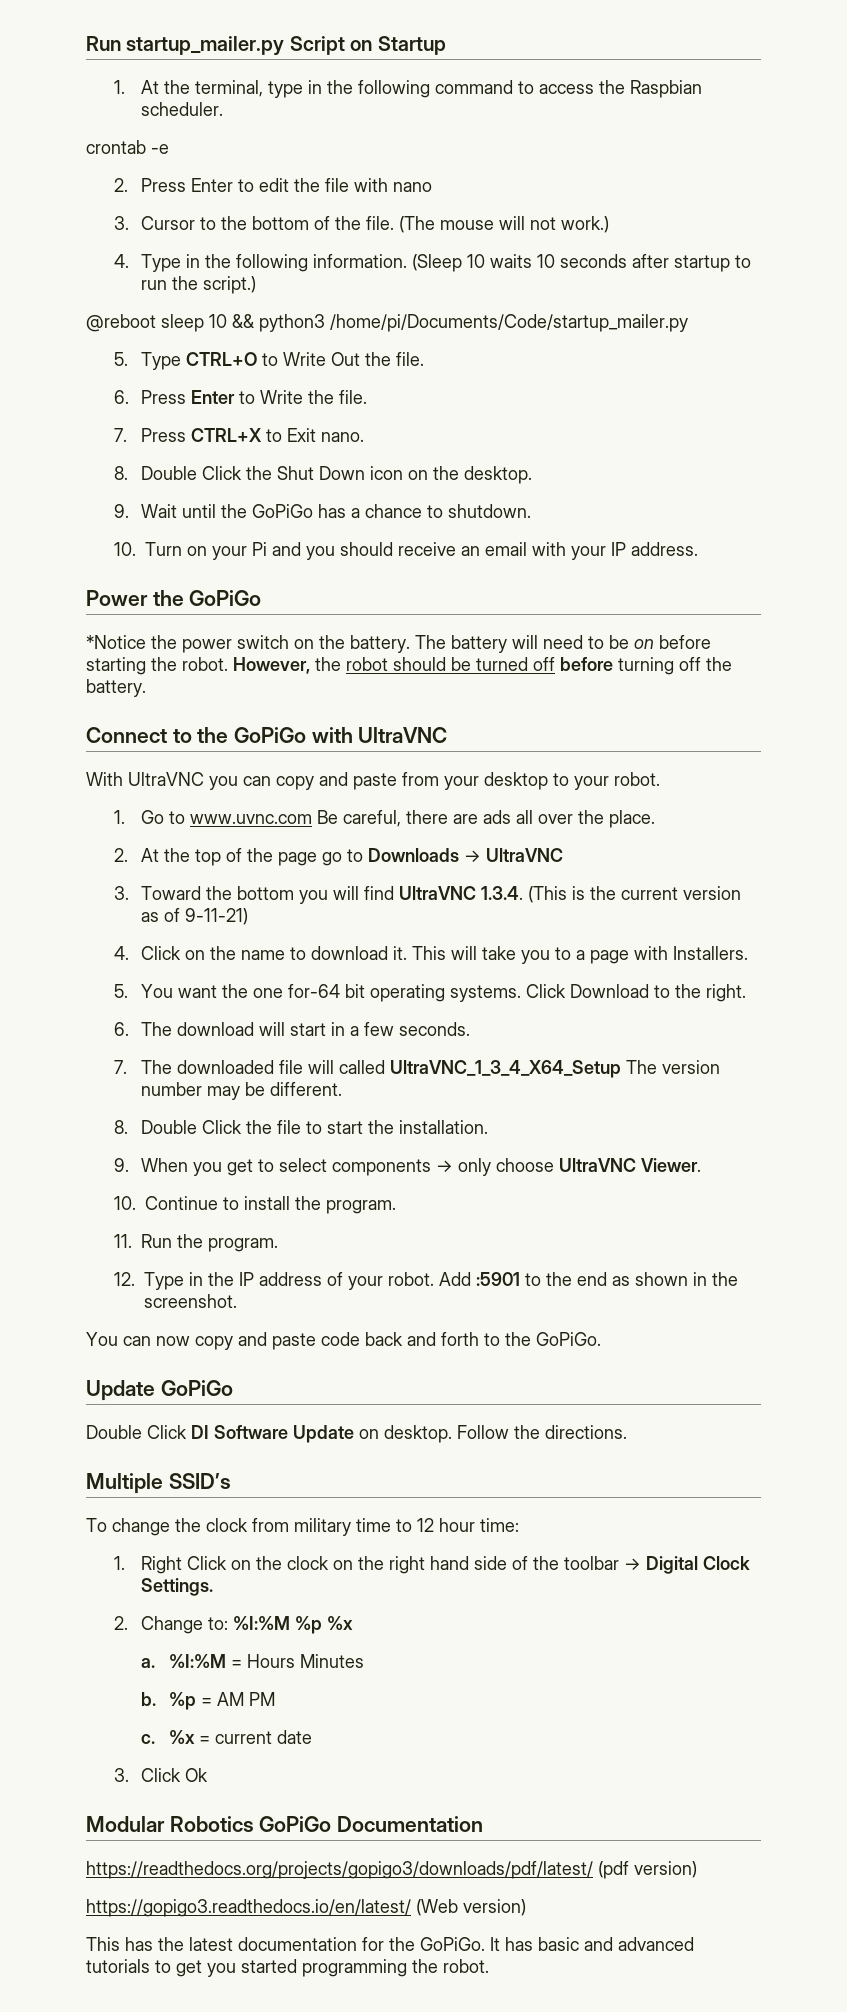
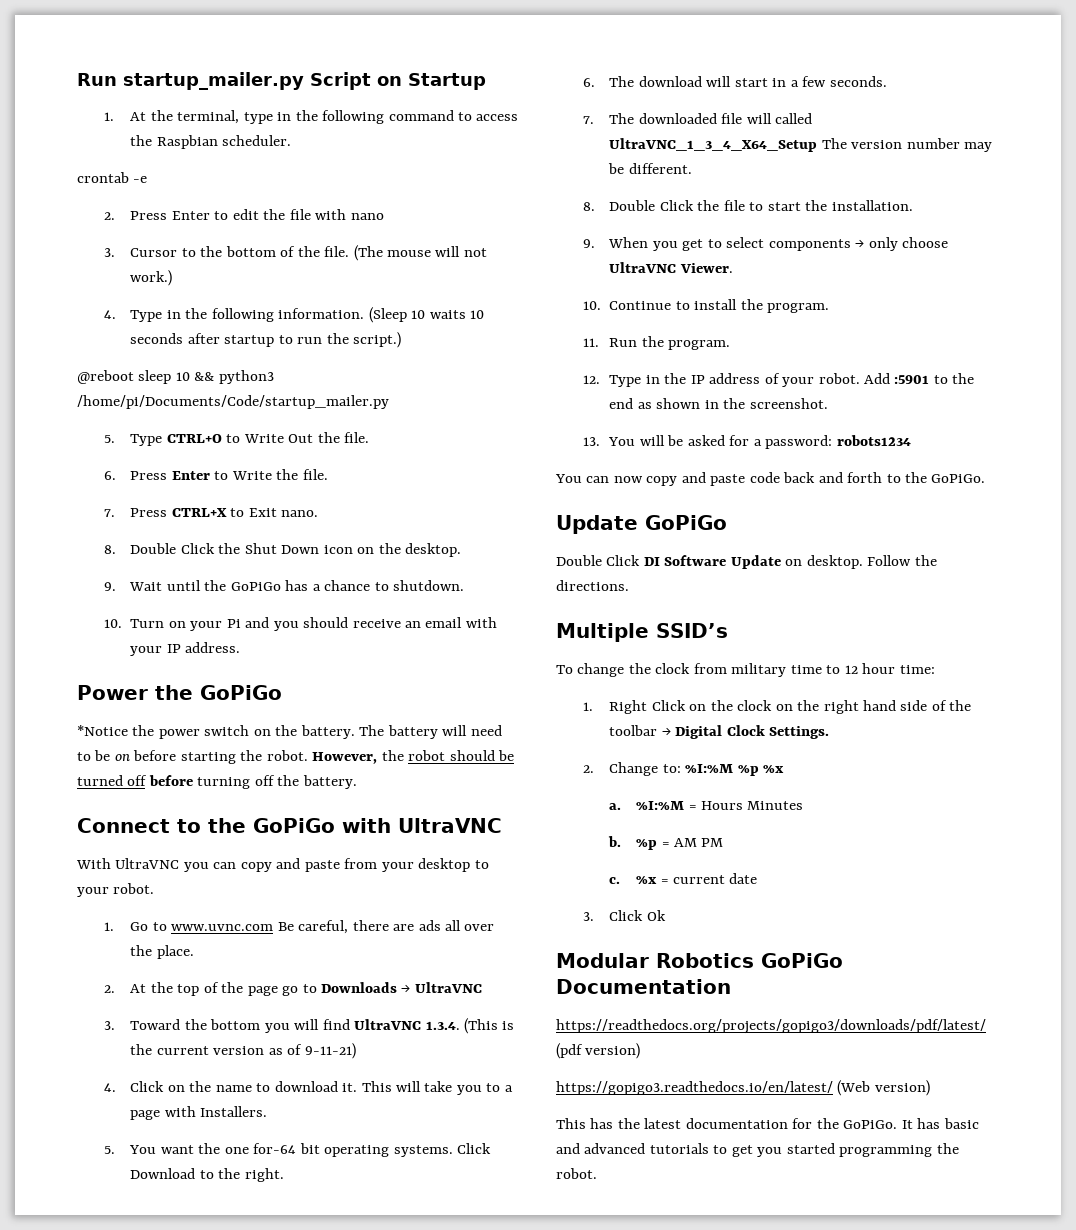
(237, 1301) none -> [582,435,911,449] // 13. You will be asked for a password: robots1234

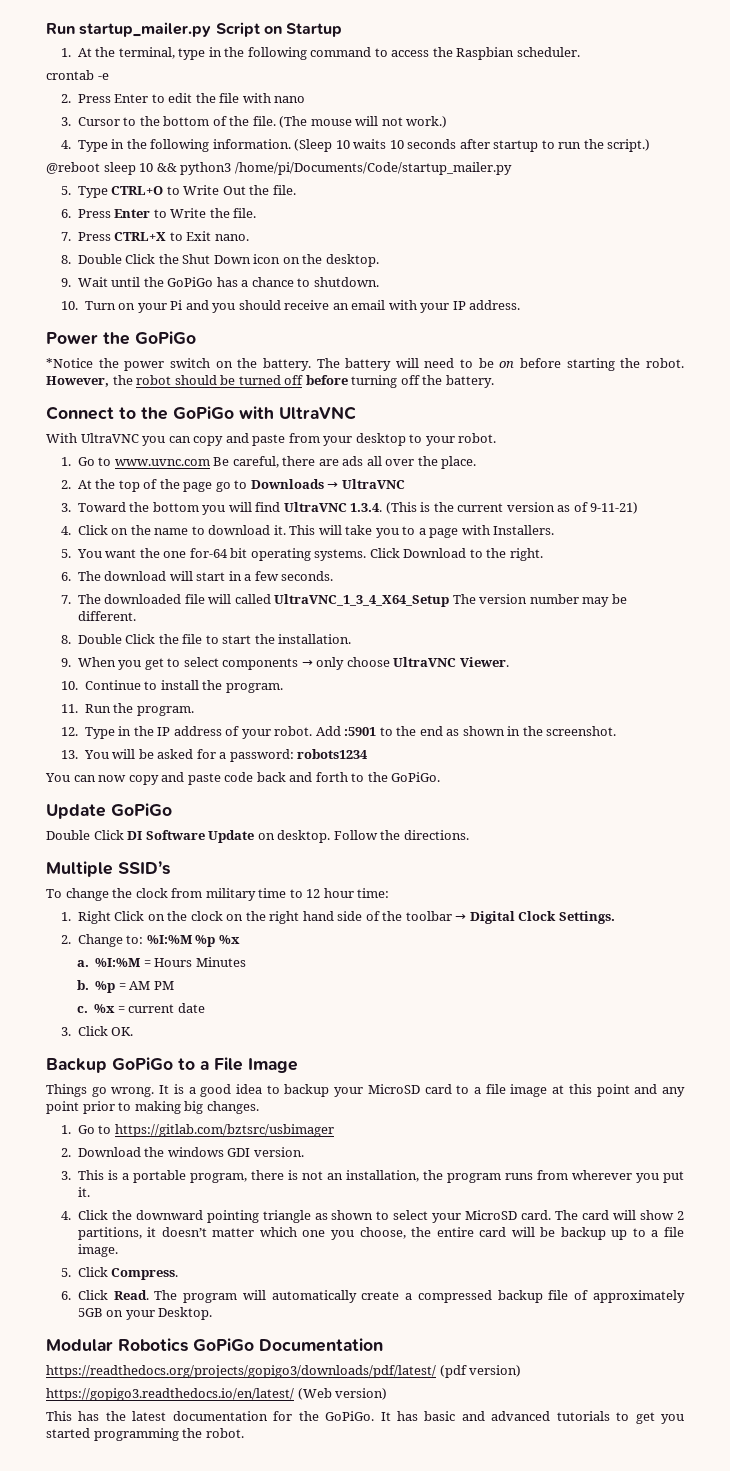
[646,910,666,921] Ok -> [111,1027,134,1036] [46,1057,298,1073] [46,1084,685,1097] [46,1101,259,1114] [61,1124,334,1137] [61,1147,304,1157] [61,1170,684,1183] [77,1187,90,1197] [61,1210,684,1223] [77,1227,685,1240] [77,1244,118,1257] [61,1267,179,1280] [61,1290,685,1303] [77,1307,213,1320] OK. // Backup GoPiGo to a File Image // Things go wrong. It is a good idea to backup your MicroSD card to a file image at this point and any point prior to making big changes. // 1. Go to https://gitlab.com/bztsrc/usbimager // 2. Download the windows GDI version. // 3. This is a portable program, there is not an installation, the program runs from wherever you put it. // 4. Click the downward pointing triangle as shown to select your MicroSD card. The card will show 2 partitions, it doesn’t matter which one you choose, the entire card will be backup up to a file image. // 5. Click Compress. // 6. Click Read. The program will automatically create a compressed backup file of approximately 5GB on your Desktop.

